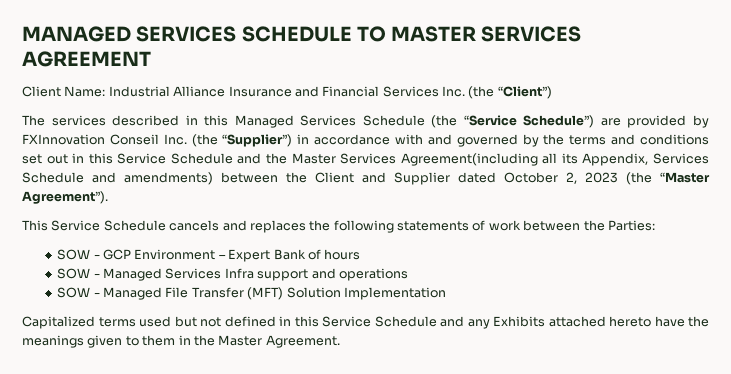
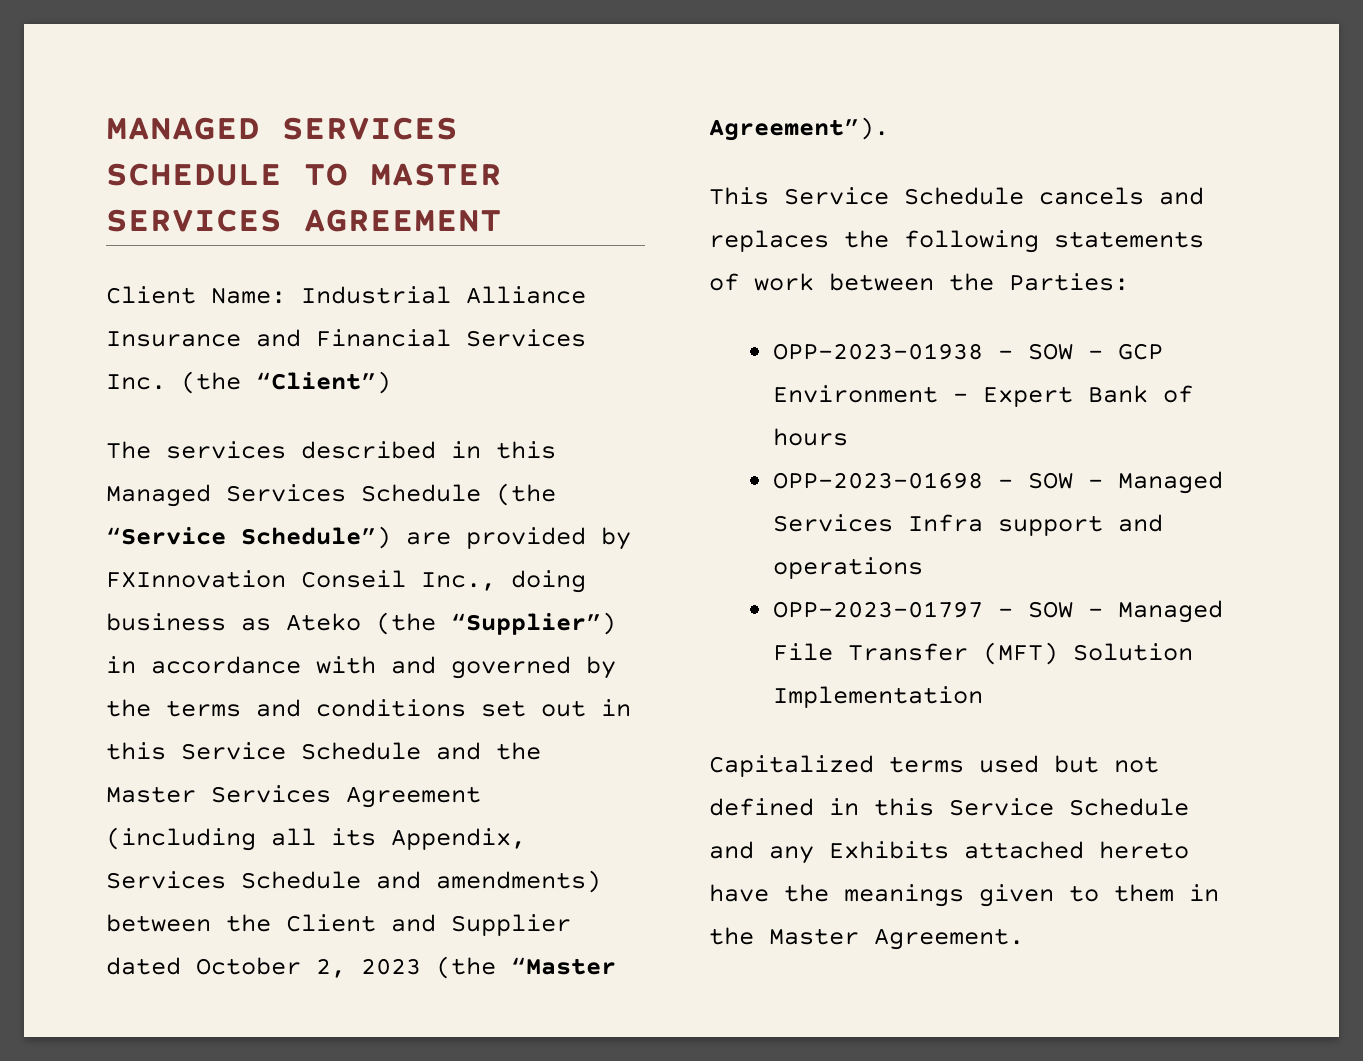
[163,134,187,145] Inc. -> [421,570,586,593] [106,613,361,631] Inc., doing business as Ateko
[400,153,538,166] Agreement(including -> [346,786,481,808] [106,827,256,851] Agreement (including
(655, 225) none -> [773,343,1014,360] OPP-2023-01938 –
(361, 254) none -> [773,472,1014,489] OPP-2023-01698 –
(408, 274) none -> [773,601,1014,618] OPP-2023-01797 –

